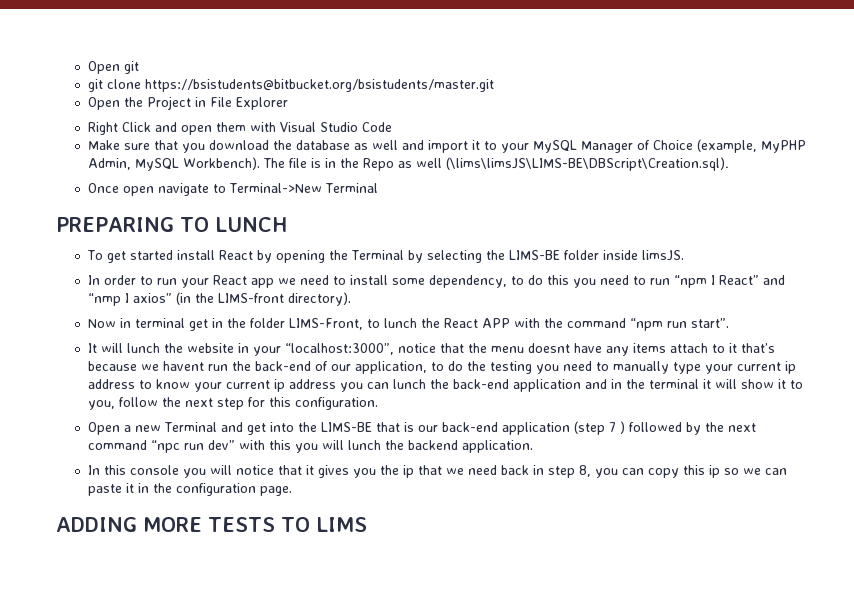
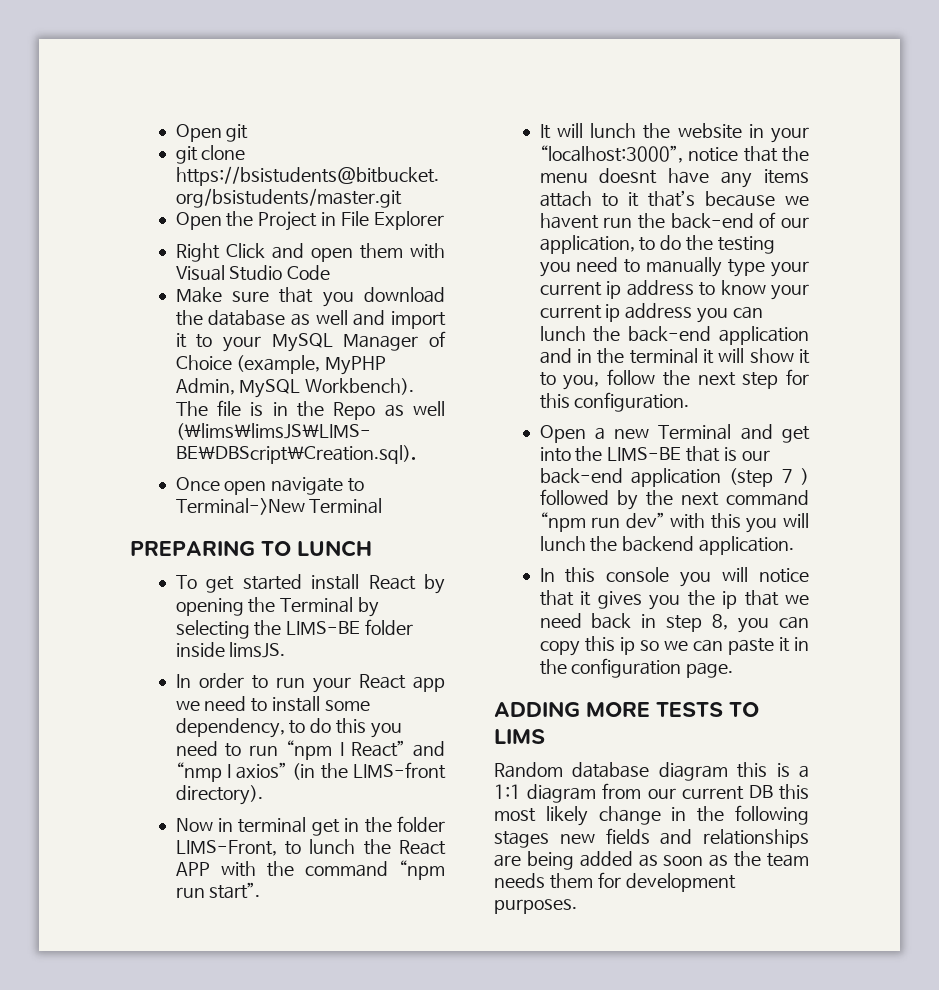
[151,440,181,453] “npc -> [539,512,586,532] “npm
(367, 524) none -> [494,762,809,781] [494,783,809,803] [494,805,809,826] [494,828,809,848] [494,851,810,870] [494,872,736,892] [494,899,577,914] // Random database diagram this is a 1:1 diagram from our current DB this most likely change in the following stages new fields and relationships are being added as soon as the team needs them for development purposes.

